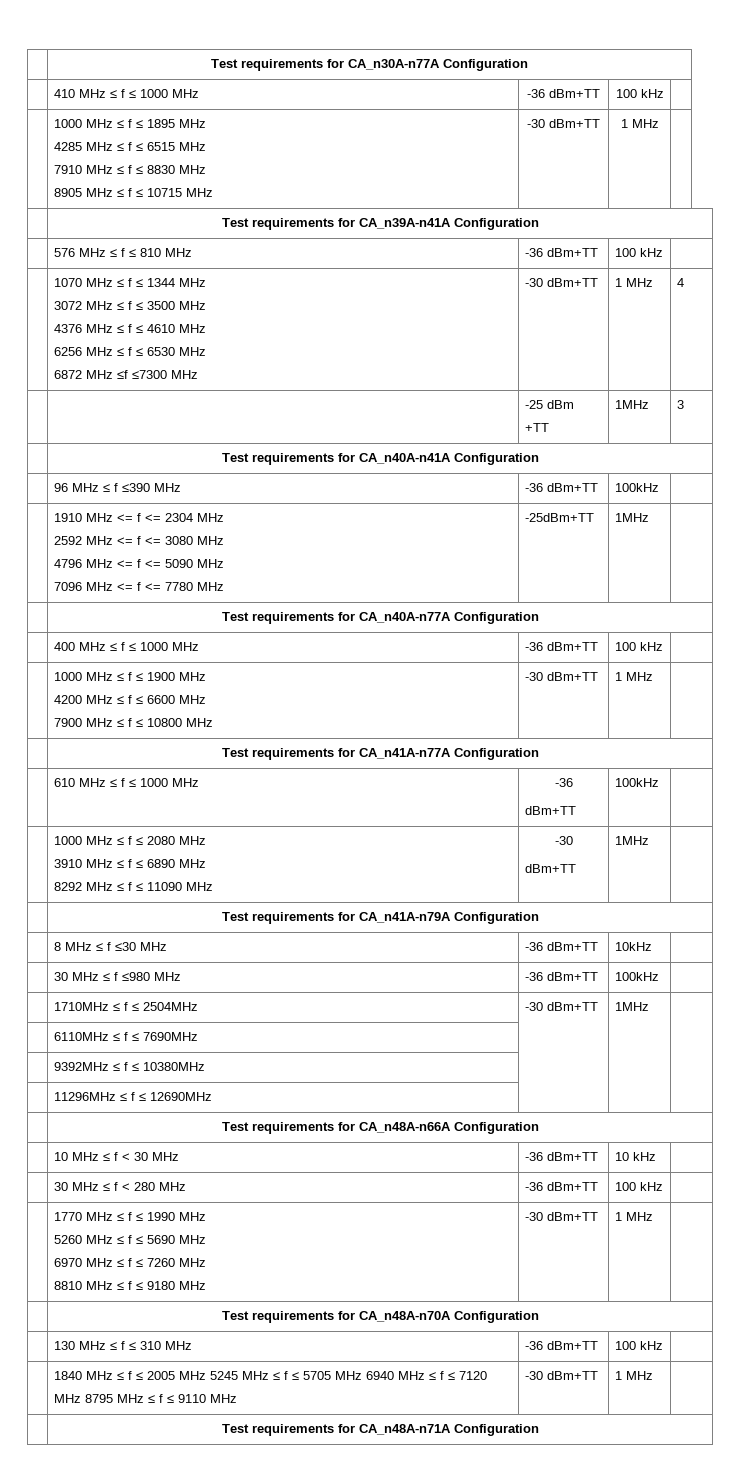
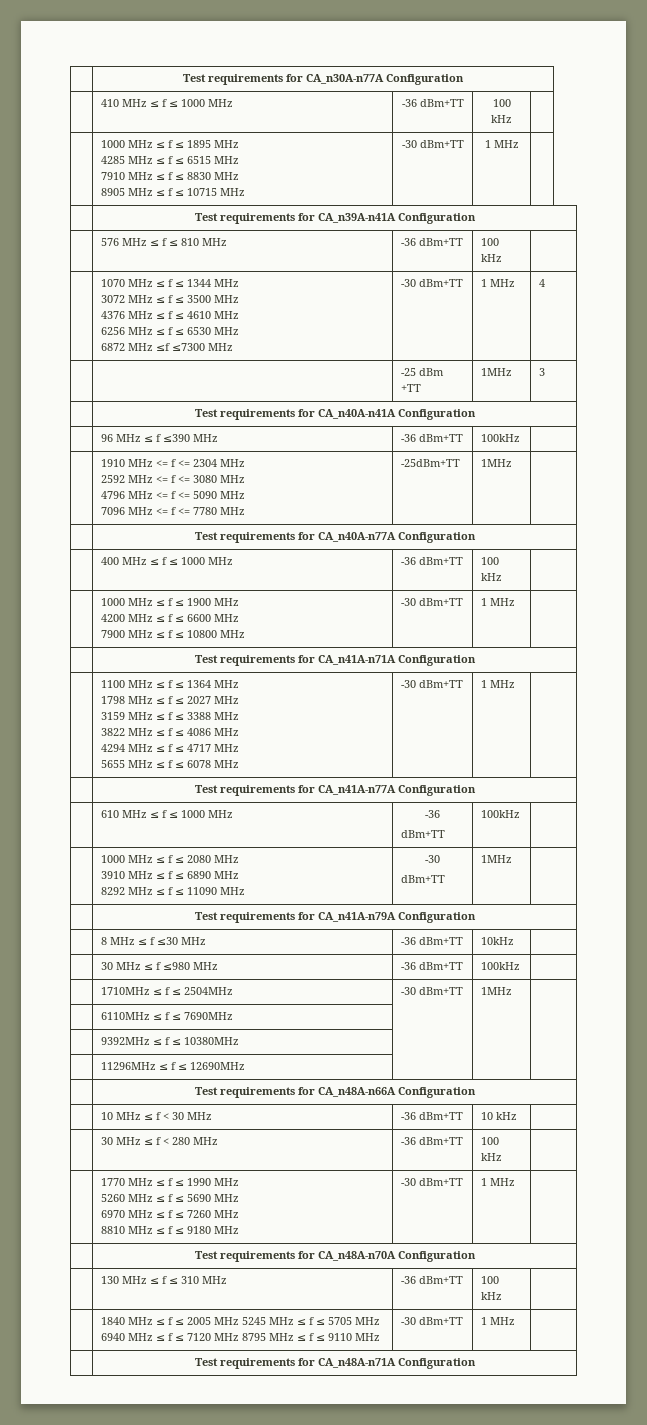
(654, 676) none -> [194,655,476,666] [100,680,239,688] [100,696,239,704] [100,712,239,720] [100,728,239,736] [100,744,239,752] [100,760,239,768] [400,680,463,688] [480,680,515,688] // | Test requirements for CA_n41A-n71A Configuration // | 1100 MHz ≤ f ≤ 1364 MHz // 1798 MHz ≤ f ≤ 2027 MHz // 3159 MHz ≤ f ≤ 3388 MHz // 3822 MHz ≤ f ≤ 4086 MHz // 4294 MHz ≤ f ≤ 4717 MHz // 5655 MHz ≤ f ≤ 6078 MHz | -30 dBm+TT | 1 MHz |

